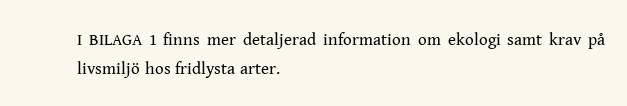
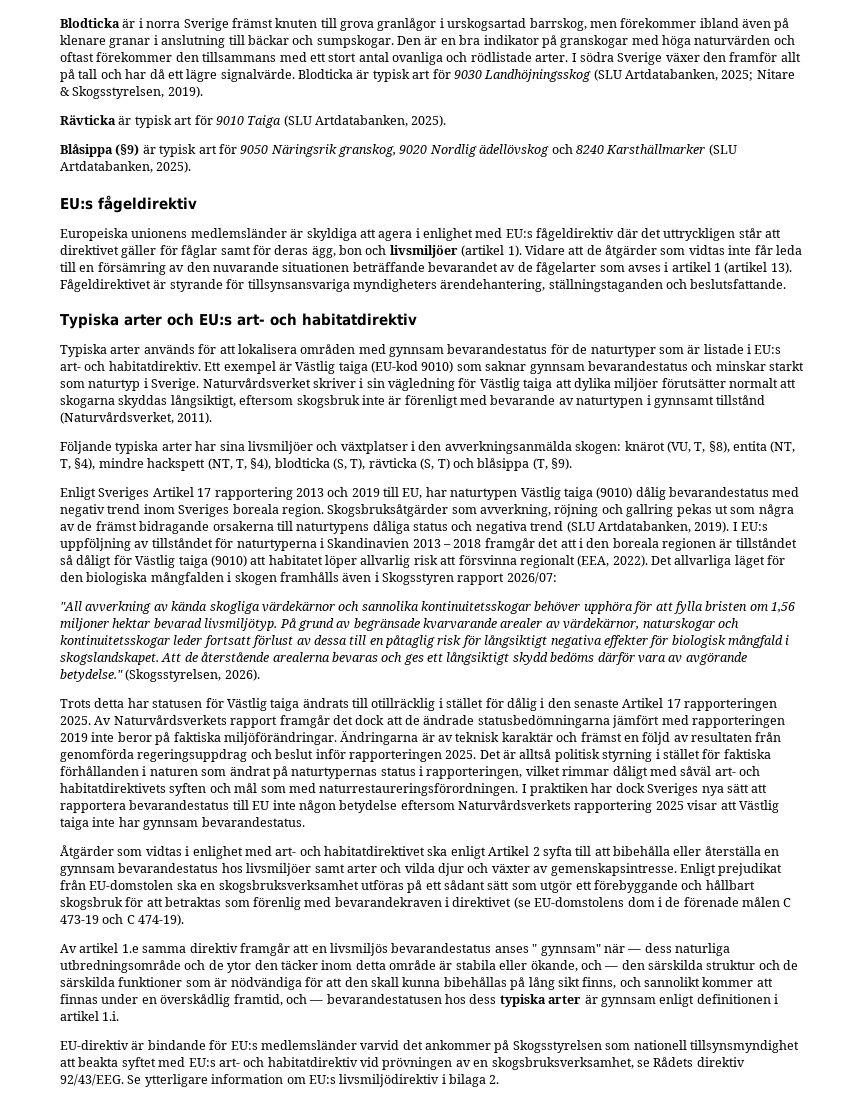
[77,32,605,49] [77,61,280,78] I BILAGA 1 finns mer detaljerad information om ekologi samt krav på livsmiljö hos fridlysta arter. -> [60,18,790,31] [60,35,795,48] [60,52,801,65] [60,69,795,82] [60,86,203,99] [60,115,447,128] [60,144,737,157] [60,161,192,173] [60,195,197,213] [60,228,781,241] [60,245,802,258] [60,262,792,275] [60,279,787,292] [60,313,417,329] [60,344,782,357] [60,361,804,374] [60,378,797,391] [60,395,766,408] [60,412,213,424] [60,441,796,454] [60,458,572,471] [60,487,800,500] [60,504,794,517] [60,521,768,534] [60,538,797,551] [60,555,786,568] [60,572,557,585] [60,601,795,614] [60,618,739,631] [60,635,790,648] [60,652,747,665] [60,669,260,682] [60,698,778,711] [60,715,785,728] [60,731,782,745] [60,749,771,762] [60,766,760,779] [60,783,768,796] [60,800,779,813] [60,817,305,830] [60,845,780,859] [60,863,783,876] [60,880,755,893] [60,897,792,910] [60,914,185,926] [60,943,730,956] [60,960,799,973] [60,977,773,990] [60,994,778,1007] [60,1011,120,1021] [60,1040,799,1053] [60,1057,745,1070] [60,1074,500,1087] Blodticka är i norra Sverige främst knuten till grova granlågor i urskogsartad barrskog, men förekommer ibland även på klenare granar i anslutning till bäckar och sumpskogar. Den är en bra indikator på granskogar med höga naturvärden och oftast förekommer den tillsammans med ett stort antal ovanliga och rödlistade arter. I södra Sverige växer den framför allt på tall och har då ett lägre signalvärde. Blodticka är typisk art för 9030 Landhöjningsskog (SLU Artdatabanken, 2025; Nitare & Skogsstyrelsen, 2019). // Rävticka är typisk art för 9010 Taiga (SLU Artdatabanken, 2025). // Blåsippa (§9) är typisk art för 9050 Näringsrik granskog, 9020 Nordlig ädellövskog och 8240 Karsthällmarker (SLU Artdatabanken, 2025). // EU:s fågeldirektiv // Europeiska unionens medlemsländer är skyldiga att agera i enlighet med EU:s fågeldirektiv där det uttryckligen står att direktivet gäller för fåglar samt för deras ägg, bon och livsmiljöer (artikel 1). Vidare att de åtgärder som vidtas inte får leda till en försämring av den nuvarande situationen beträffande bevarandet av de fågelarter som avses i artikel 1 (artikel 13). Fågeldirektivet är styrande för tillsynsansvariga myndigheters ärendehantering, ställningstaganden och beslutsfattande. // Typiska arter och EU:s art- och habitatdirektiv // Typiska arter används för att lokalisera områden med gynnsam bevarandestatus för de naturtyper som är listade i EU:s art- och habitatdirektiv. Ett exempel är Västlig taiga (EU-kod 9010) som saknar gynnsam bevarandestatus och minskar starkt som naturtyp i Sverige. Naturvårdsverket skriver i sin vägledning för Västlig taiga att dylika miljöer förutsätter normalt att skogarna skyddas långsiktigt, eftersom skogsbruk inte är förenligt med bevarande av naturtypen i gynnsamt tillstånd (Naturvårdsverket, 2011). // Följande typiska arter har sina livsmiljöer och växtplatser i den avverkningsanmälda skogen: knärot (VU, T, §8), entita (NT, T, §4), mindre hackspett (NT, T, §4), blodticka (S, T), rävticka (S, T) och blåsippa (T, §9). // Enligt Sveriges Artikel 17 rapportering 2013 och 2019 till EU, har naturtypen Västlig taiga (9010) dålig bevarandestatus med negativ trend inom Sveriges boreala region. Skogsbruksåtgärder som avverkning, röjning och gallring pekas ut som några av de främst bidragande orsakerna till naturtypens dåliga status och negativa trend (SLU Artdatabanken, 2019). I EU:s uppföljning av tillståndet för naturtyperna i Skandinavien 2013 – 2018 framgår det att i den boreala regionen är tillståndet så dåligt för Västlig taiga (9010) att habitatet löper allvarlig risk att försvinna regionalt (EEA, 2022). Det allvarliga läget för den biologiska mångfalden i skogen framhålls även i Skogsstyren rapport 2026/07: // "All avverkning av kända skogliga värdekärnor och sannolika kontinuitetsskogar behöver upphöra för att fylla bristen om 1,56 miljoner hektar bevarad livsmiljötyp. På grund av begränsade kvarvarande arealer av värdekärnor, naturskogar och kontinuitetsskogar leder fortsatt förlust av dessa till en påtaglig risk för långsiktigt negativa effekter för biologisk mångfald i skogslandskapet. Att de återstående arealerna bevaras och ges ett långsiktigt skydd bedöms därför vara av avgörande betydelse." (Skogsstyrelsen, 2026). // Trots detta har statusen för Västlig taiga ändrats till otillräcklig i stället för dålig i den senaste Artikel 17 rapporteringen 2025. Av Naturvårdsverkets rapport framgår det dock att de ändrade statusbedömningarna jämfört med rapporteringen 2019 inte beror på faktiska miljöförändringar. Ändringarna är av teknisk karaktär och främst en följd av resultaten från genomförda regeringsuppdrag och beslut inför rapporteringen 2025. Det är alltså politisk styrning i stället för faktiska förhållanden i naturen som ändrat på naturtypernas status i rapporteringen, vilket rimmar dåligt med såväl art- och habitatdirektivets syften och mål som med naturrestaureringsförordningen. I praktiken har dock Sveriges nya sätt att rapportera bevarandestatus till EU inte någon betydelse eftersom Naturvårdsverkets rapportering 2025 visar att Västlig taiga inte har gynnsam bevarandestatus. // Åtgärder som vidtas i enlighet med art- och habitatdirektivet ska enligt Artikel 2 syfta till att bibehålla eller återställa en gynnsam bevarandestatus hos livsmiljöer samt arter och vilda djur och växter av gemenskapsintresse. Enligt prejudikat från EU-domstolen ska en skogsbruksverksamhet utföras på ett sådant sätt som utgör ett förebyggande och hållbart skogsbruk för att betraktas som förenlig med bevarandekraven i direktivet (se EU-domstolens dom i de förenade målen C 473-19 och C 474-19). // Av artikel 1.e samma direktiv framgår att en livsmiljös bevarandestatus anses " gynnsam" när — dess naturliga utbredningsområde och de ytor den täcker inom detta område är stabila eller ökande, och — den särskilda struktur och de särskilda funktioner som är nödvändiga för att den skall kunna bibehållas på lång sikt finns, och sannolikt kommer att finnas under en överskådlig framtid, och — bevarandestatusen hos dess typiska arter är gynnsam enligt definitionen i artikel 1.i. // EU-direktiv är bindande för EU:s medlemsländer varvid det ankommer på Skogsstyrelsen som nationell tillsynsmyndighet att beakta syftet med EU:s art- och habitatdirektiv vid prövningen av en skogsbruksverksamhet, se Rådets direktiv 92/43/EEG. Se ytterligare information om EU:s livsmiljödirektiv i bilaga 2.

